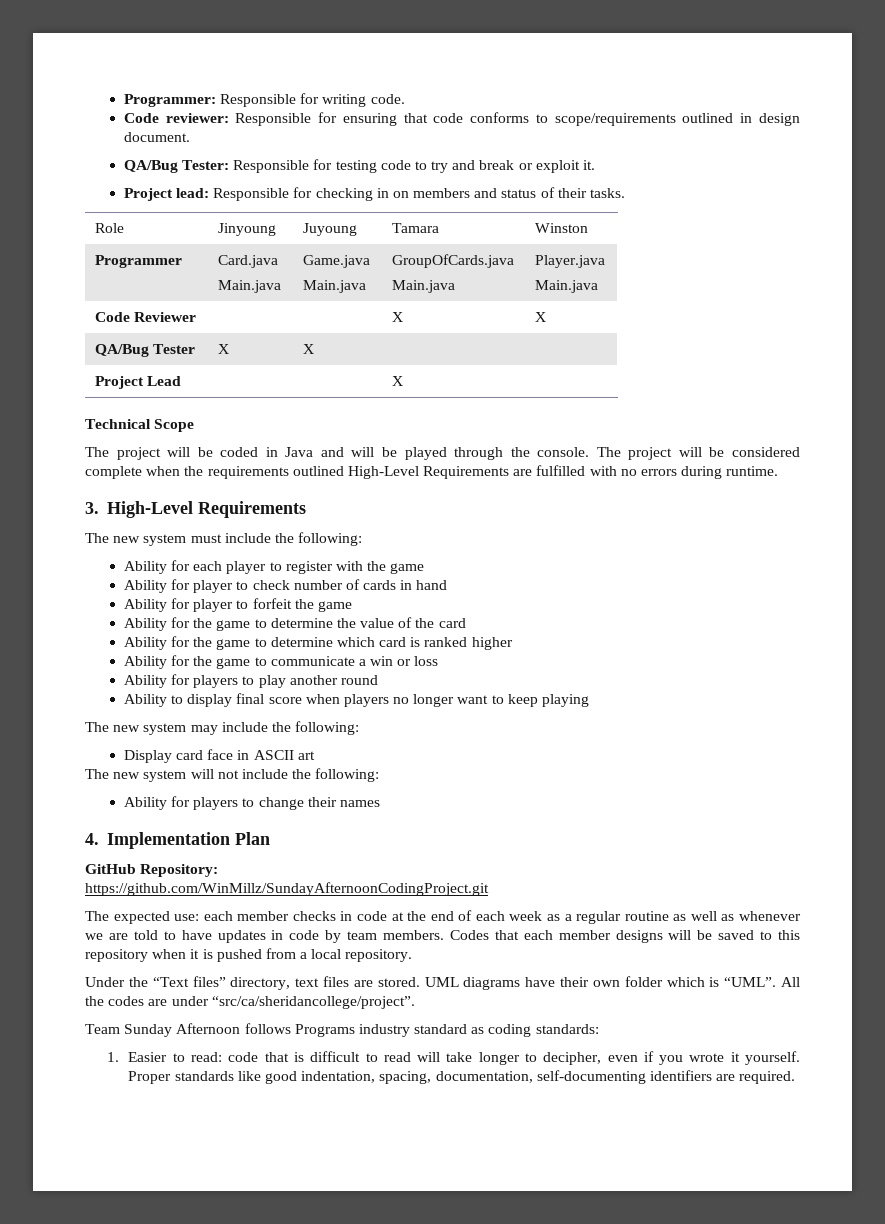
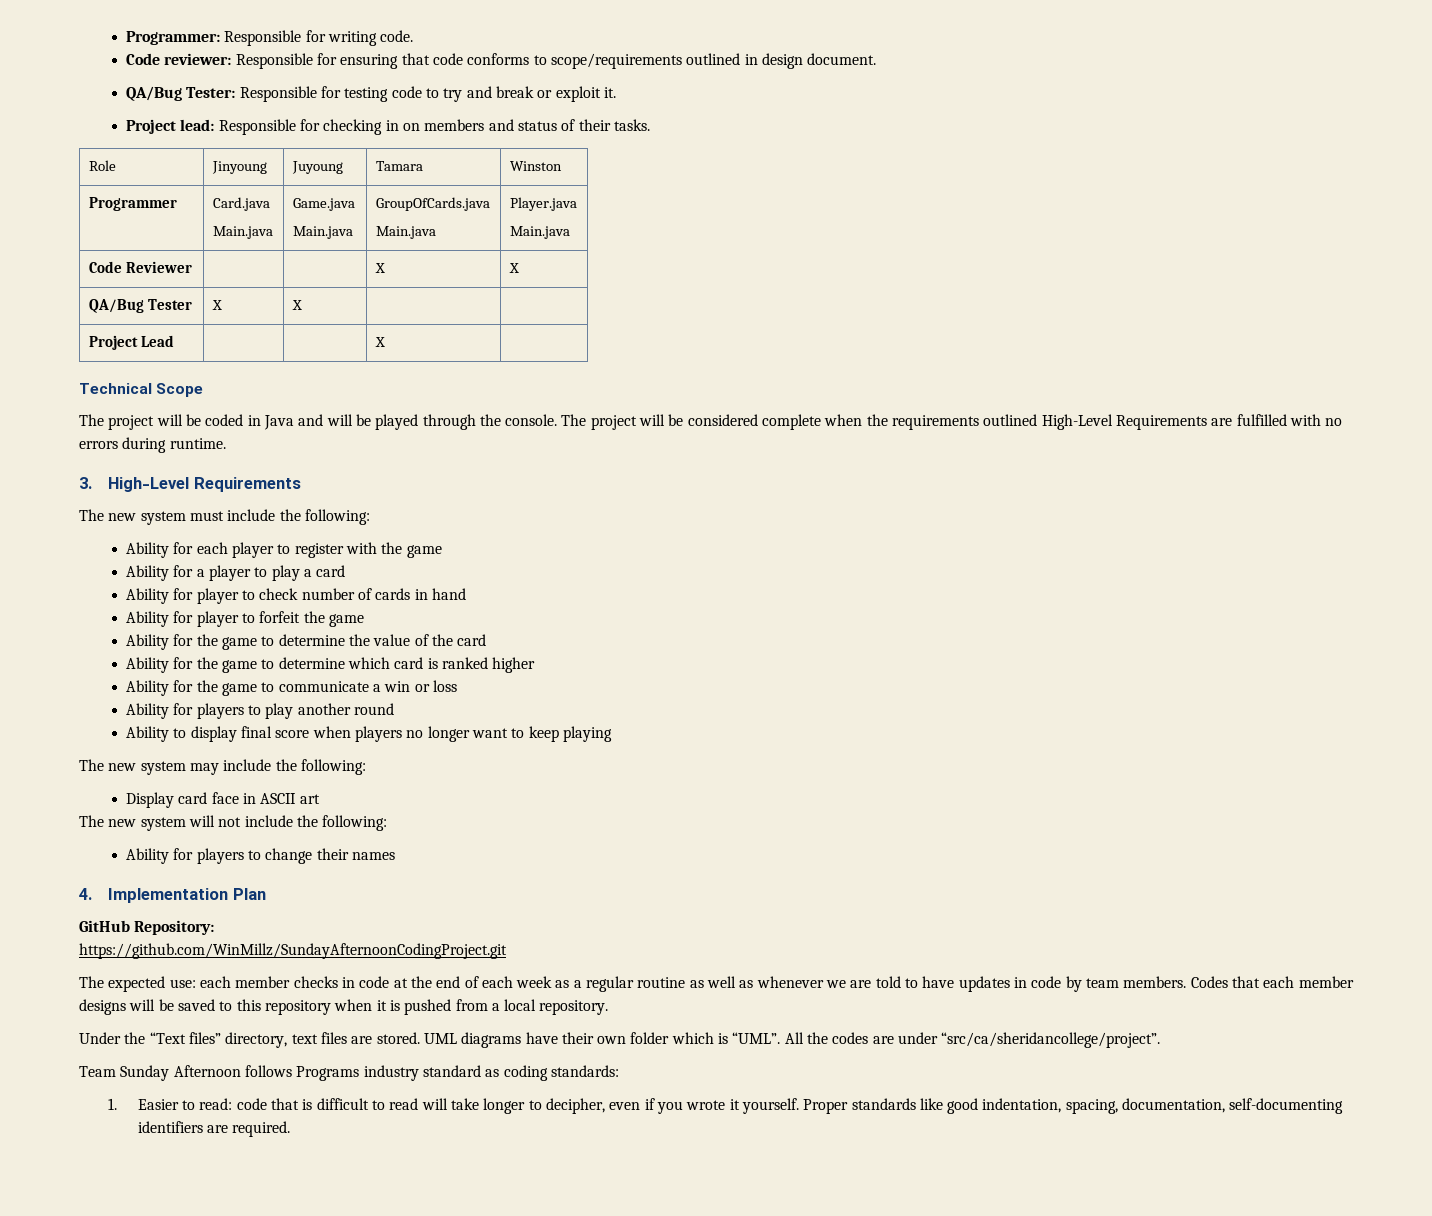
(425, 568) none -> [125,565,346,581] // Ability for a player to play a card

